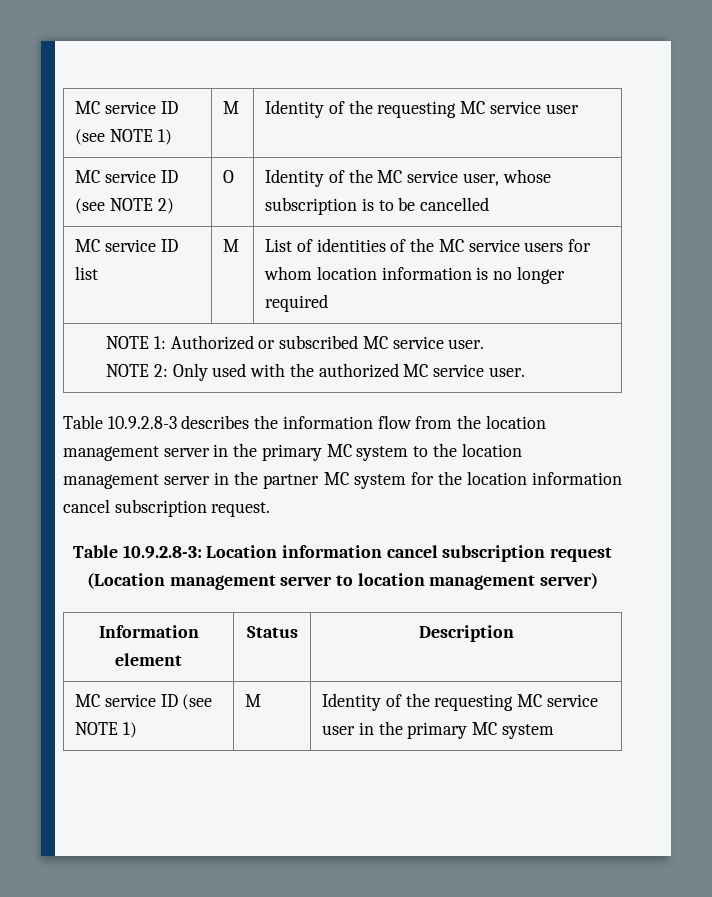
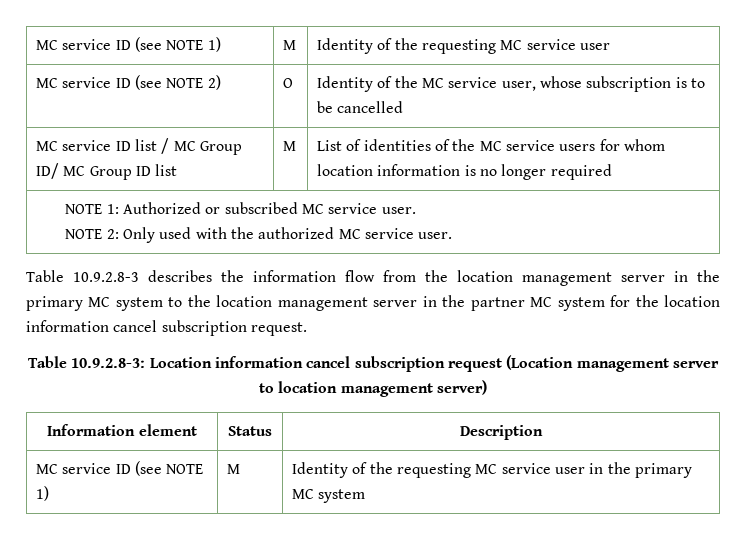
(99, 273) none -> [161,138,242,155] [36,163,178,180] / MC Group ID/ MC Group ID list

